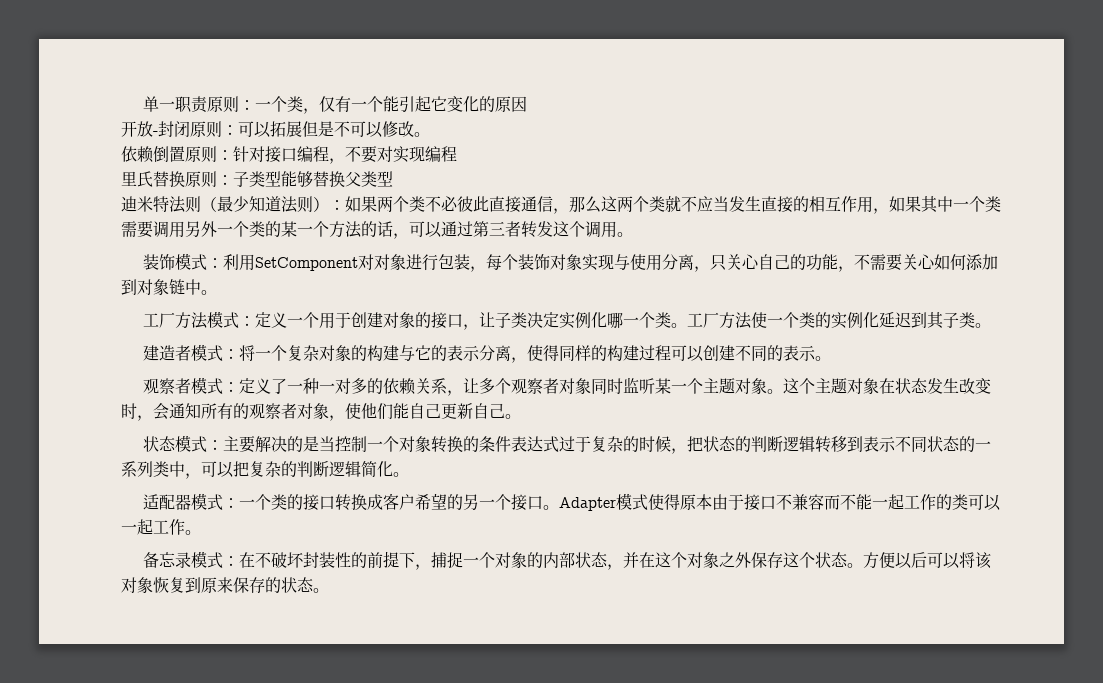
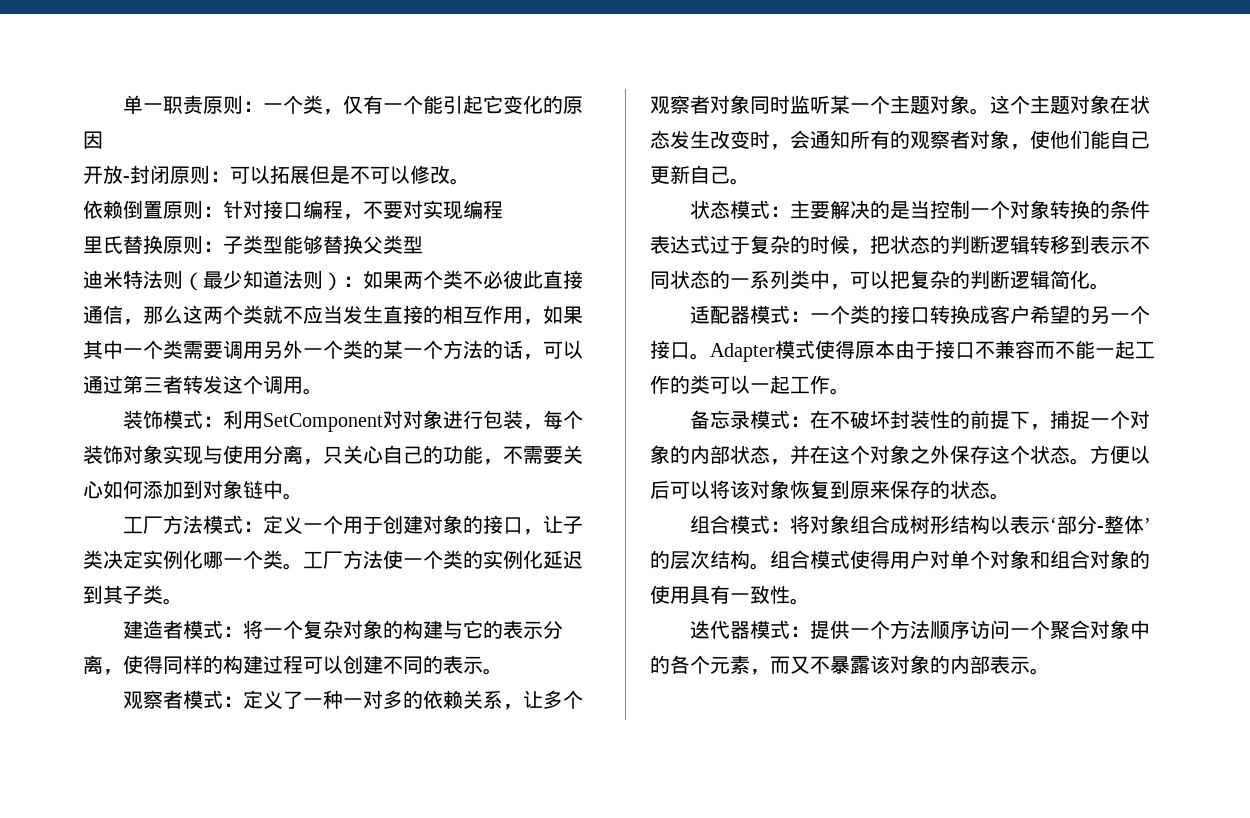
(329, 590) none -> [690,515,1152,534] [650,550,1150,570] [650,585,810,605] [690,620,1151,639] [650,655,1050,675] // 组合模式：将对象组合成树形结构以表示‘部分-整体’的层次结构。组合模式使得用户对单个对象和组合对象的使用具有一致性。 // 迭代器模式：提供一个方法顺序访问一个聚合对象中的各个元素，而又不暴露该对象的内部表示。

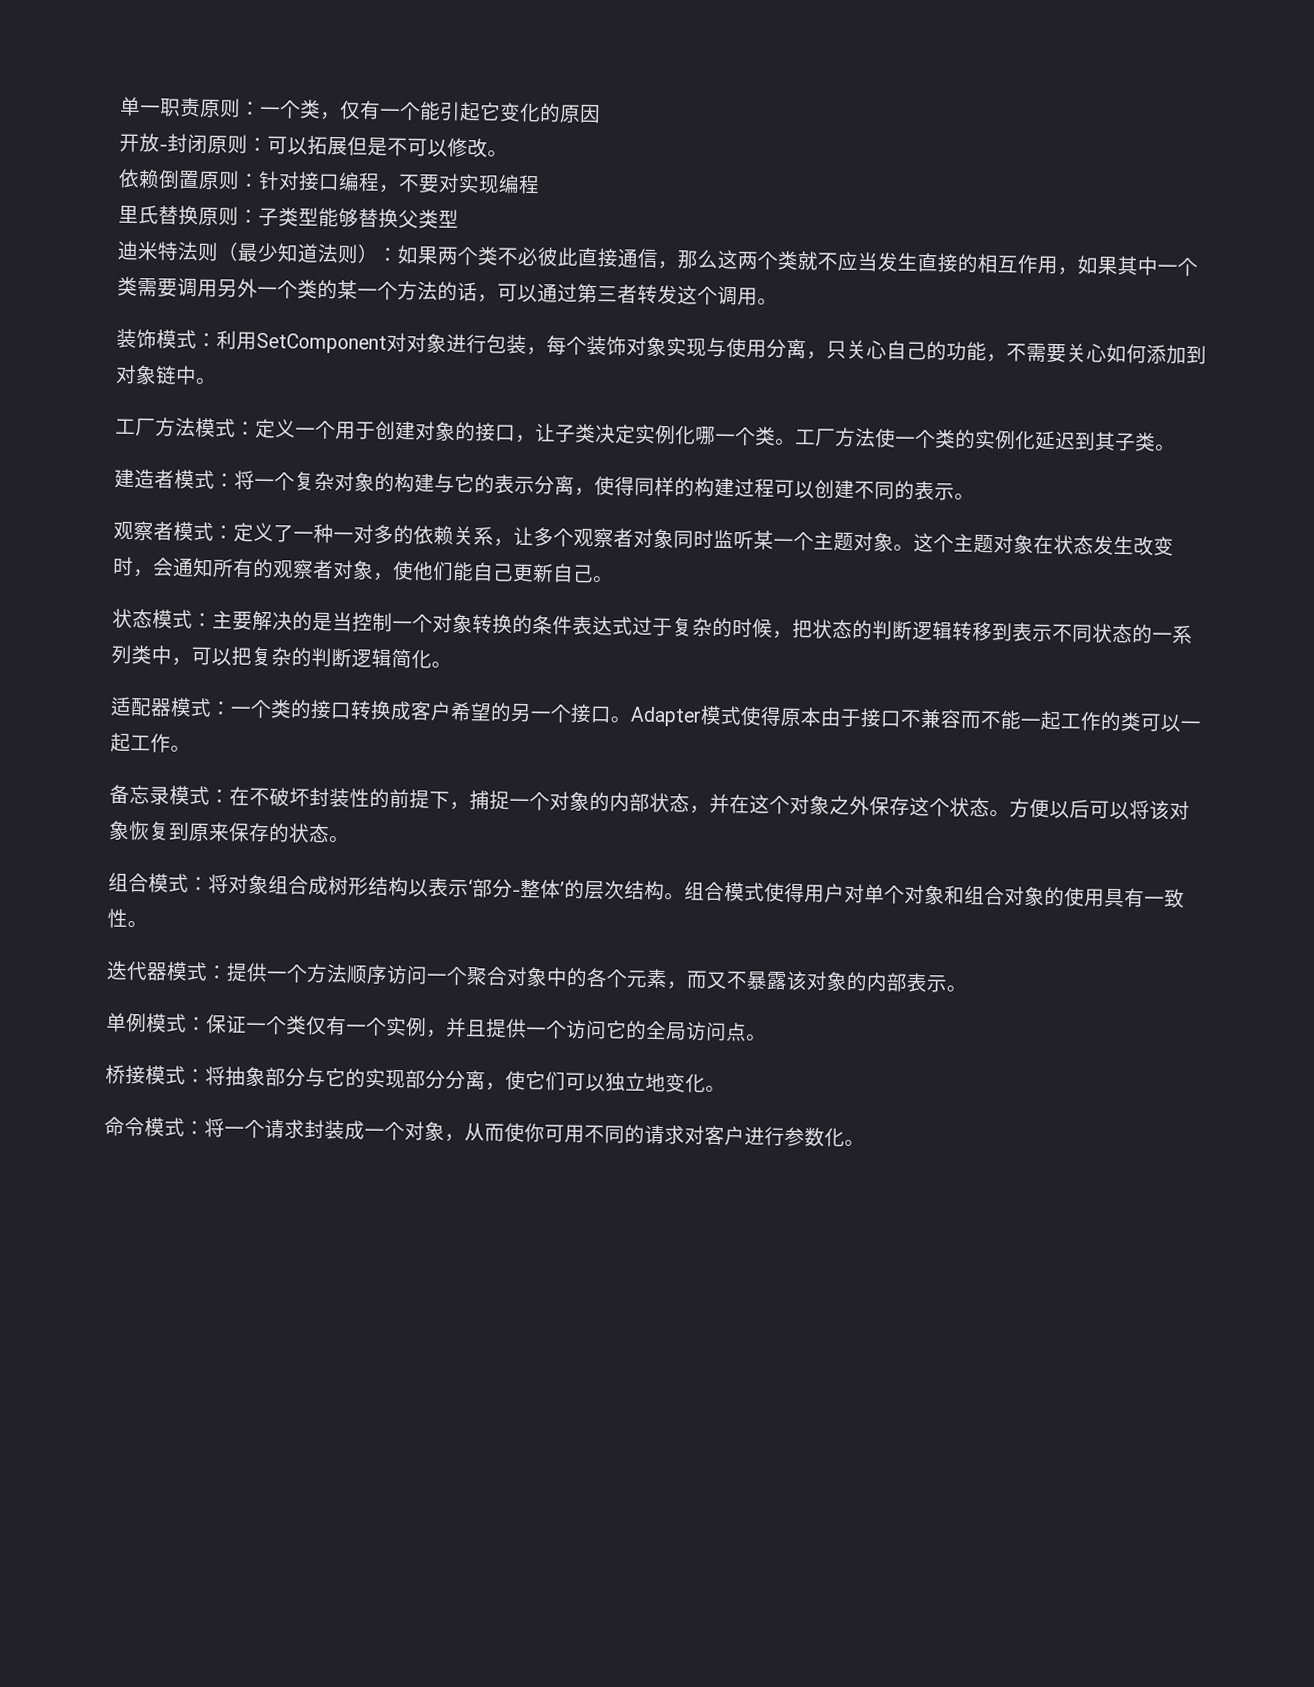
(1050, 671) none -> [106,1012,767,1042] [105,1064,726,1093] [104,1116,865,1147] // 单例模式：保证一个类仅有一个实例，并且提供一个访问它的全局访问点。 // 桥接模式：将抽象部分与它的实现部分分离，使它们可以独立地变化。 // 命令模式：将一个请求封装成一个对象，从而使你可用不同的请求对客户进行参数化。

